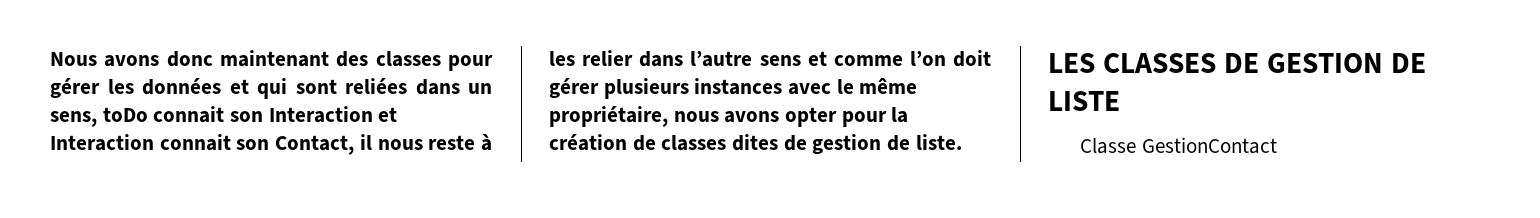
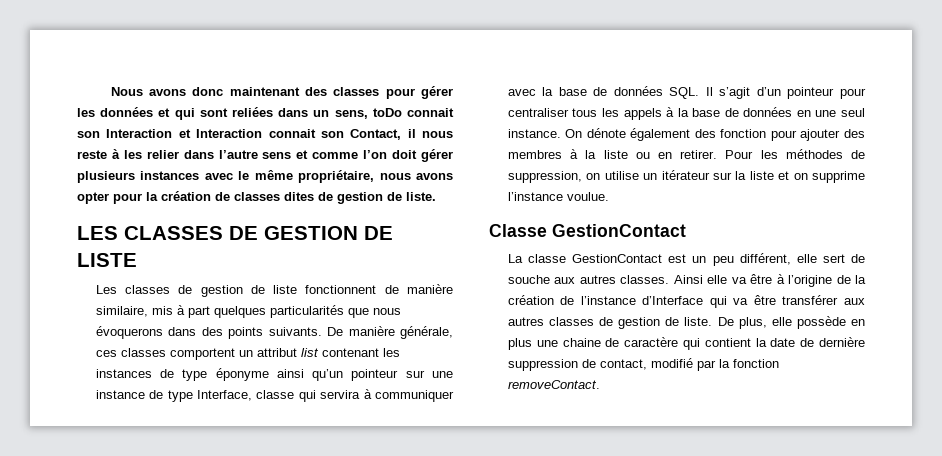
[1079,137,1277,154] Classe GestionContact -> [95,284,453,297] [95,305,401,318] [95,326,453,339] [95,348,400,360] [95,368,453,381] [95,389,454,402] [507,86,866,99] [507,107,865,120] [507,128,865,141] [507,149,865,159] [507,170,865,183] [507,192,609,201] [489,224,686,237] [507,253,865,266] [507,274,866,287] [507,295,865,308] [507,316,865,329] [507,337,865,350] [507,358,779,371] [507,380,600,389] Les classes de gestion de liste fonctionnent de manière similaire, mis à part quelques particularités que nous évoquerons dans des points suivants. De manière générale, ces classes comportent un attribut list contenant les instances de type éponyme ainsi qu’un pointeur sur une instance de type Interface, classe qui servira à communiquer avec la base de données SQL. Il s’agit d’un pointeur pour centraliser tous les appels à la base de données en une seul instance. On dénote également des fonction pour ajouter des membres à la liste ou en retirer. Pour les méthodes de suppression, on utilise un itérateur sur la liste et on supprime l’instance voulue. // Classe GestionContact // La classe GestionContact est un peu différent, elle sert de souche aux autres classes. Ainsi elle va être à l’origine de la création de l’instance d’Interface qui va être transférer aux autres classes de gestion de liste. De plus, elle possède en plus une chaine de caractère qui contient la date de dernière suppression de contact, modifié par la fonction removeContact.

